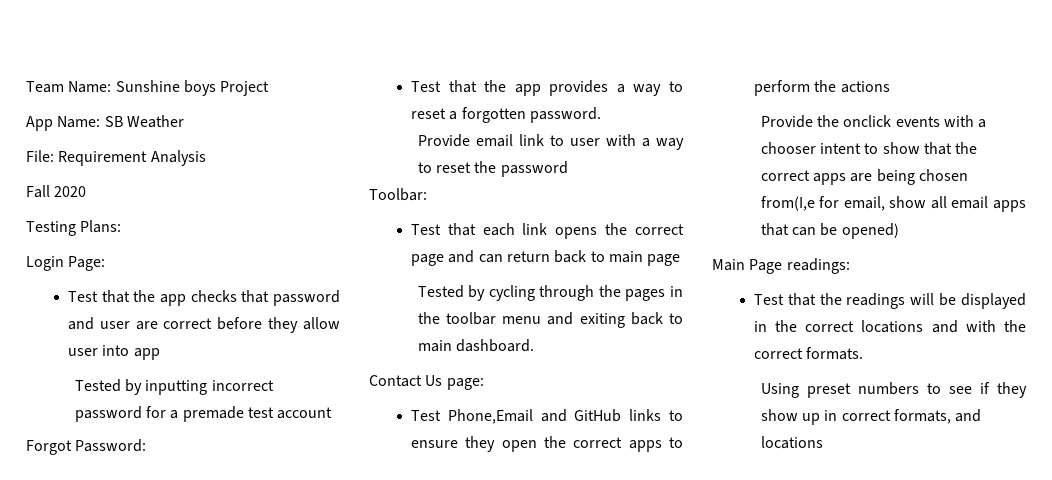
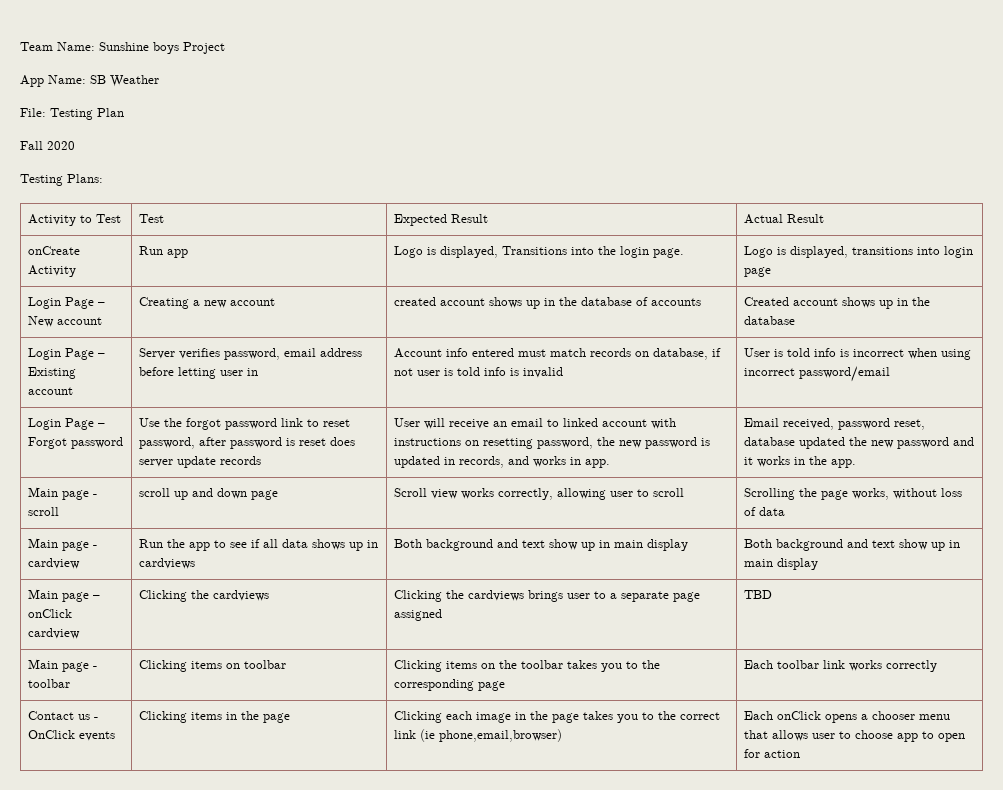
[58,150,206,166] Requirement Analysis -> [50,108,124,120] Testing Plan
[26,256,106,271] [67,290,340,306] [67,317,341,333] [67,345,160,360] [74,379,274,395] [74,406,333,422] [26,439,147,455] [410,80,683,96] [410,107,601,123] [417,134,684,150] [417,161,568,177] [369,188,427,201] [410,223,684,239] [410,250,681,266] [417,285,683,301] [417,312,683,328] [417,339,534,352] [369,375,484,390] [410,409,683,424] [410,436,683,452] [753,80,890,96] [760,115,987,128] [760,142,978,155] [760,169,968,185] [760,196,1026,212] [760,223,899,239] [712,258,850,274] [753,293,1026,309] [753,320,1026,333] [753,347,864,360] [760,382,1027,398] [760,409,982,425] [760,436,823,449] // Login Page: // Test that the app checks that password and user are correct before they allow user into app // Tested by inputting incorrect password for a premade test account // Forgot Password: // Test that the app provides a way to reset a forgotten password. // Provide email link to user with a way to reset the password // Toolbar: // Test that each link opens the correct page and can return back to main page // Tested by cycling through the pages in the toolbar menu and exiting back to main dashboard. // Contact Us page: // Test Phone,Email and GitHub links to ensure they open the correct apps to perform the actions // Provide the onclick events with a chooser intent to show that the correct apps are being chosen from(I,e for email, show all email apps that can be opened) // Main Page readings: // Test that the readings will be displayed in the correct locations and with the correct formats. // Using preset numbers to see if they show up in correct formats, and locations -> [27,214,121,226] [138,214,164,223] [393,214,488,226] [743,214,824,224] [27,246,80,255] [27,265,76,277] [138,246,188,258] [393,246,684,258] [743,246,973,258] [743,267,771,277] [27,297,105,309] [27,316,102,327] [138,297,275,309] [393,297,701,309] [743,297,930,309] [743,316,795,325] [27,348,105,360] [27,367,76,379] [27,387,73,395] [138,348,362,360] [138,367,258,379] [393,348,721,360] [393,367,563,378] [743,348,971,360] [743,366,890,382] [27,418,105,430] [27,437,123,449] [138,418,350,430] [138,437,355,449] [138,456,261,468] [393,418,676,429] [393,437,710,449] [393,456,610,468] [743,418,925,430] [743,437,974,449] [743,456,856,468] [27,487,97,500] [27,507,59,516] [138,488,278,500] [393,488,684,500] [743,488,962,500] [743,507,785,516] [27,538,97,551] [27,558,80,569] [138,539,378,551] [138,558,195,569] [393,539,688,551] [743,539,960,551] [743,558,818,570] [27,589,100,602] [27,609,72,618] [27,628,80,639] [138,590,269,602] [393,590,700,602] [393,609,442,621] [743,590,772,599] [27,659,97,672] [27,679,70,688] [138,660,286,672] [393,660,660,672] [393,679,505,691] [743,660,937,672] [27,711,98,720] [27,730,115,741] [138,711,290,723] [393,711,720,723] [393,729,562,742] [743,711,950,723] [743,730,965,742] [743,749,800,758] // Activity to Test | Test | Expected Result | Actual Result // onCreate Activity | Run app | Logo is displayed, Transitions into the login page. | Logo is displayed, transitions into login page // Login Page – New account | Creating a new account | created account shows up in the database of accounts | Created account shows up in the database // Login Page – Existing account | Server verifies password, email address before letting user in | Account info entered must match records on database, if not user is told info is invalid | User is told info is incorrect when using incorrect password/email // Login Page – Forgot password | Use the forgot password link to reset password, after password is reset does server update records | User will receive an email to linked account with instructions on resetting password, the new password is updated in records, and works in app. | Email received, password reset, database updated the new password and it works in the app. // Main page - scroll | scroll up and down page | Scroll view works correctly, allowing user to scroll | Scrolling the page works, without loss of data // Main page - cardview | Run the app to see if all data shows up in cardviews | Both background and text show up in main display | Both background and text show up in main display // Main page – onClick cardview | Clicking the cardviews | Clicking the cardviews brings user to a separate page assigned | TBD // Main page - toolbar | Clicking items on toolbar | Clicking items on the toolbar takes you to the corresponding page | Each toolbar link works correctly // Contact us - OnClick events | Clicking items in the page | Clicking each image in the page takes you to the correct link (ie phone,email,browser) | Each onClick opens a chooser menu that allows user to choose app to open for action

